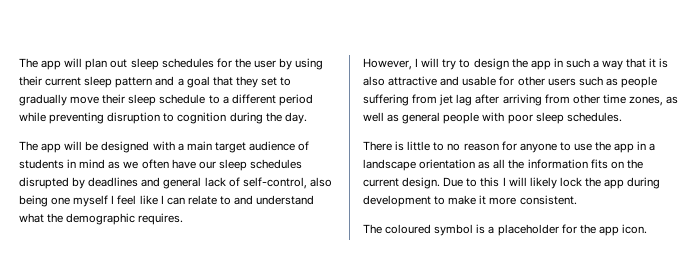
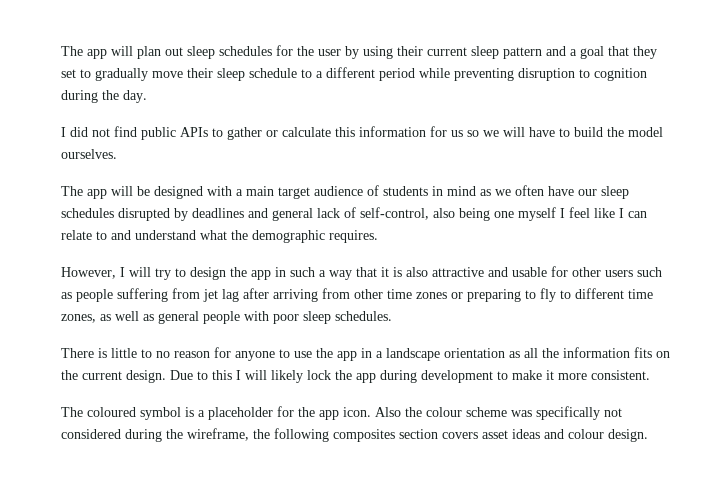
(307, 118) none -> [61,126,663,140] [61,149,117,159] // I did not find public APIs to gather or calculate this information for us so we will have to build the model ourselves.
(626, 99) none -> [416,288,653,302] zones or preparing to fly to different time
(647, 229) none -> [375,406,622,420] [61,428,648,442] Also the colour scheme was specifically not considered during the wireframe, the following composites section covers asset ideas and colour design.

